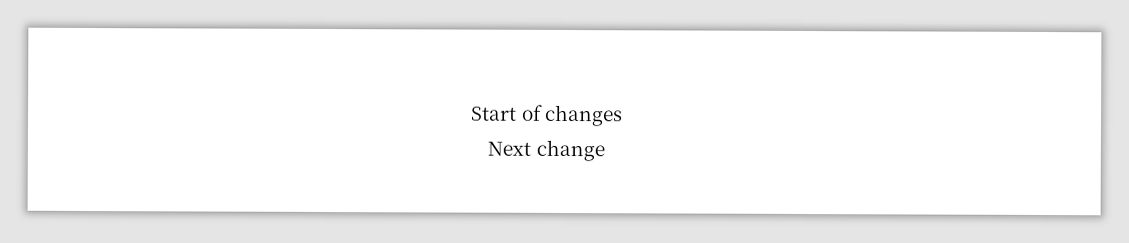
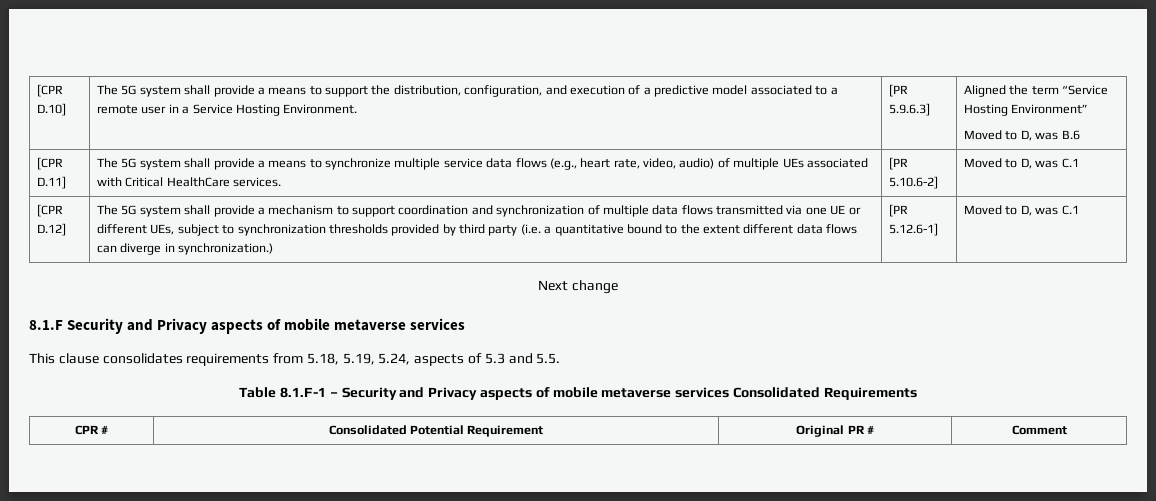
[471,104,623,127] [487,139,605,162] Start of changes // Next change -> [36,84,63,97] [36,103,66,116] [96,85,838,97] [96,104,358,116] [888,84,908,97] [888,103,930,116] [963,85,1109,97] [963,104,1089,116] [963,130,1080,141] [36,157,63,170] [36,176,66,189] [96,158,868,170] [96,177,282,187] [888,157,908,170] [888,176,938,189] [963,158,1079,169] [36,204,63,217] [36,223,66,236] [96,205,861,217] [96,224,858,236] [96,243,274,255] [888,204,908,217] [888,223,938,236] [963,205,1079,216] [538,280,618,294] [29,318,466,334] [29,353,561,366] [239,387,917,400] [74,425,109,435] [328,425,544,437] [796,425,874,437] [1011,425,1067,435] [CPR D.10] | The 5G system shall provide a means to support the distribution, configuration, and execution of a predictive model associated to a remote user in a Service Hosting Environment. | [PR 5.9.6.3] | Aligned the term “Service Hosting Environment” // Moved to D, was B.6 // [CPR D.11] | The 5G system shall provide a means to synchronize multiple service data flows (e.g., heart rate, video, audio) of multiple UEs associated with Critical HealthCare services. | [PR 5.10.6-2] | Moved to D, was C.1 // [CPR D.12] | The 5G system shall provide a mechanism to support coordination and synchronization of multiple data flows transmitted via one UE or different UEs, subject to synchronization thresholds provided by third party (i.e. a quantitative bound to the extent different data flows can diverge in synchronization.) | [PR 5.12.6-1] | Moved to D, was C.1 // Next change // 8.1.F Security and Privacy aspects of mobile metaverse services // This clause consolidates requirements from 5.18, 5.19, 5.24, aspects of 5.3 and 5.5. // Table 8.1.F-1 – Security and Privacy aspects of mobile metaverse services Consolidated Requirements // CPR # | Consolidated Potential Requirement | Original PR # | Comment

